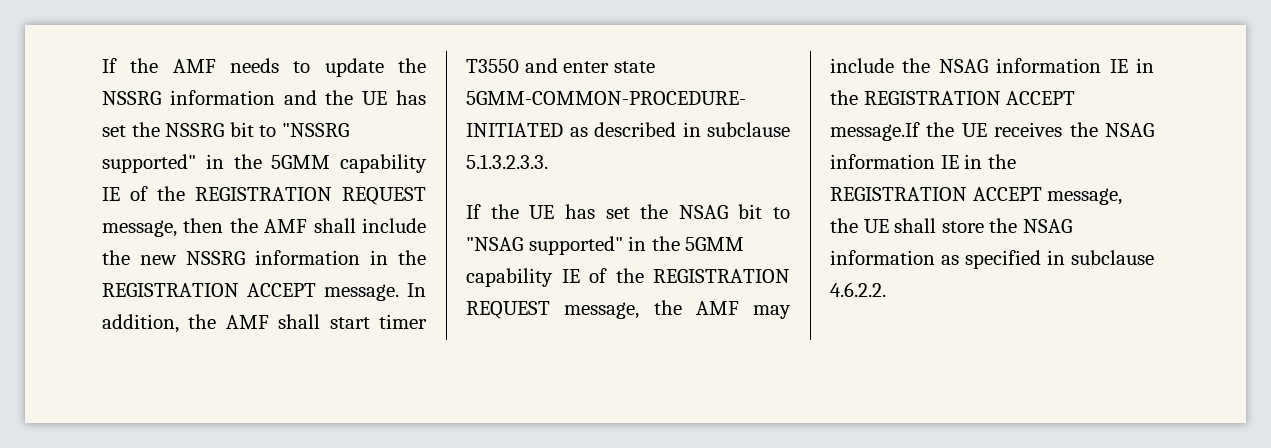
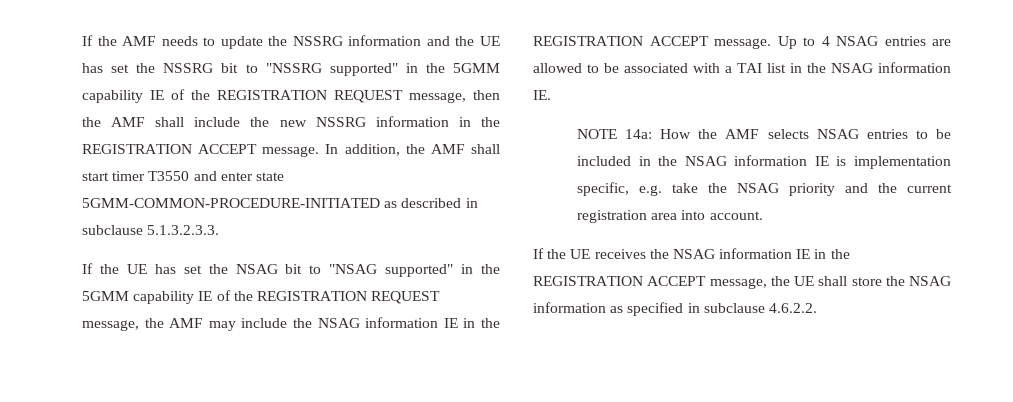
[830,122,920,141] message.If -> [714,36,951,49] [533,62,951,73] [533,90,551,100] [577,129,951,139] [577,155,951,169] [577,182,952,196] [577,210,763,223] [533,248,544,259] message. Up to 4 NSAG entries are allowed to be associated with a TAI list in the NSAG information IE. // NOTE 14a: How the AMF selects NSAG entries to be included in the NSAG information IE is implementation specific, e.g. take the NSAG priority and the current registration area into account. // If

